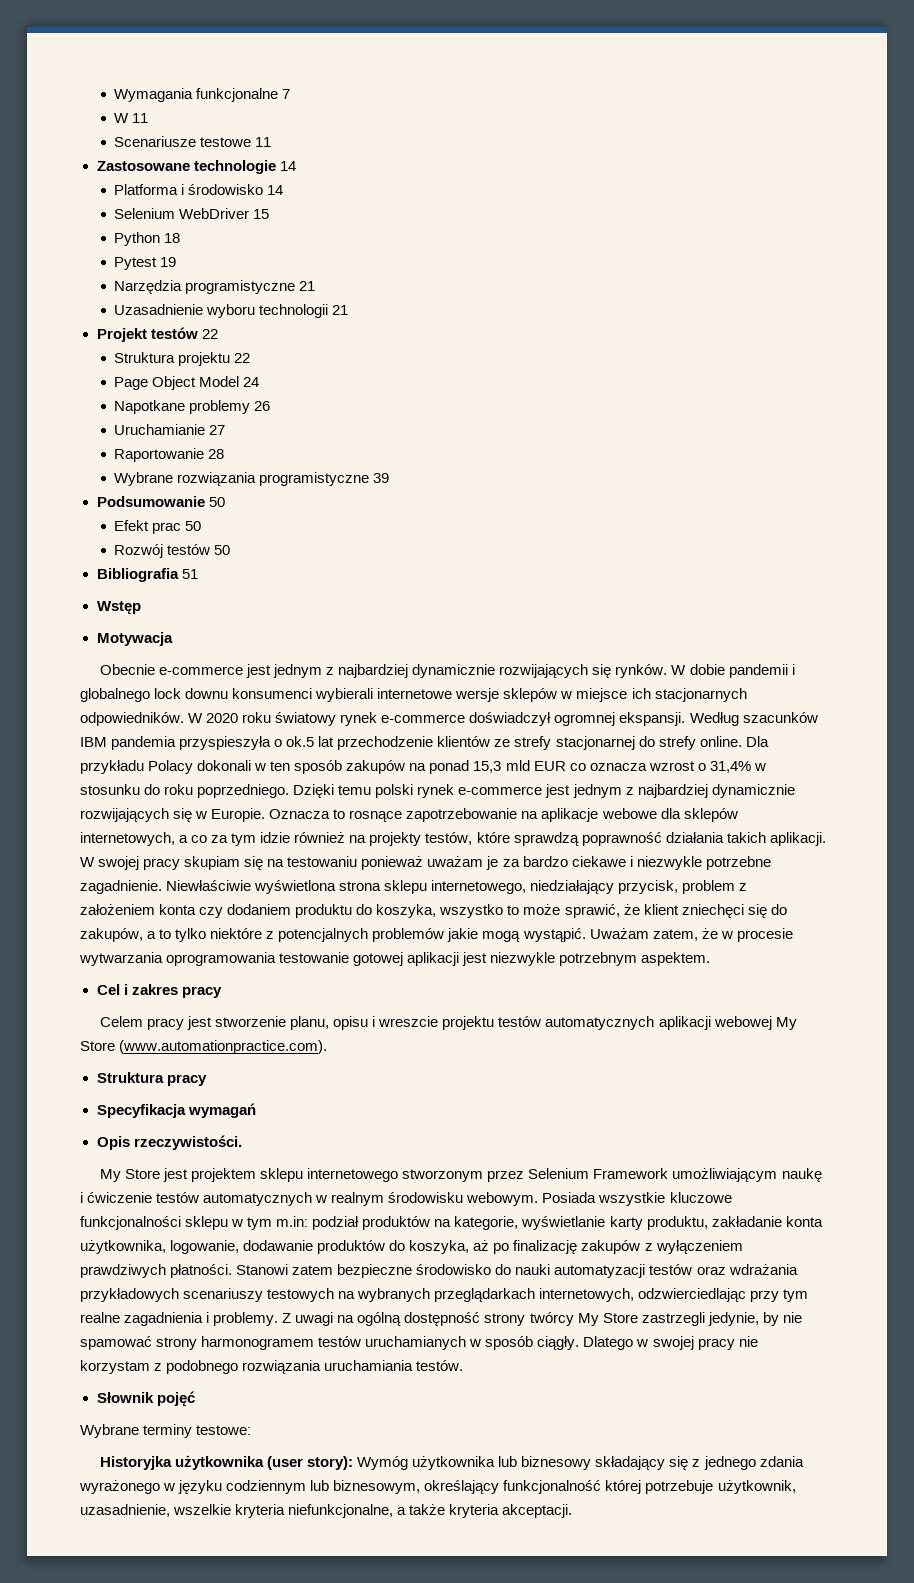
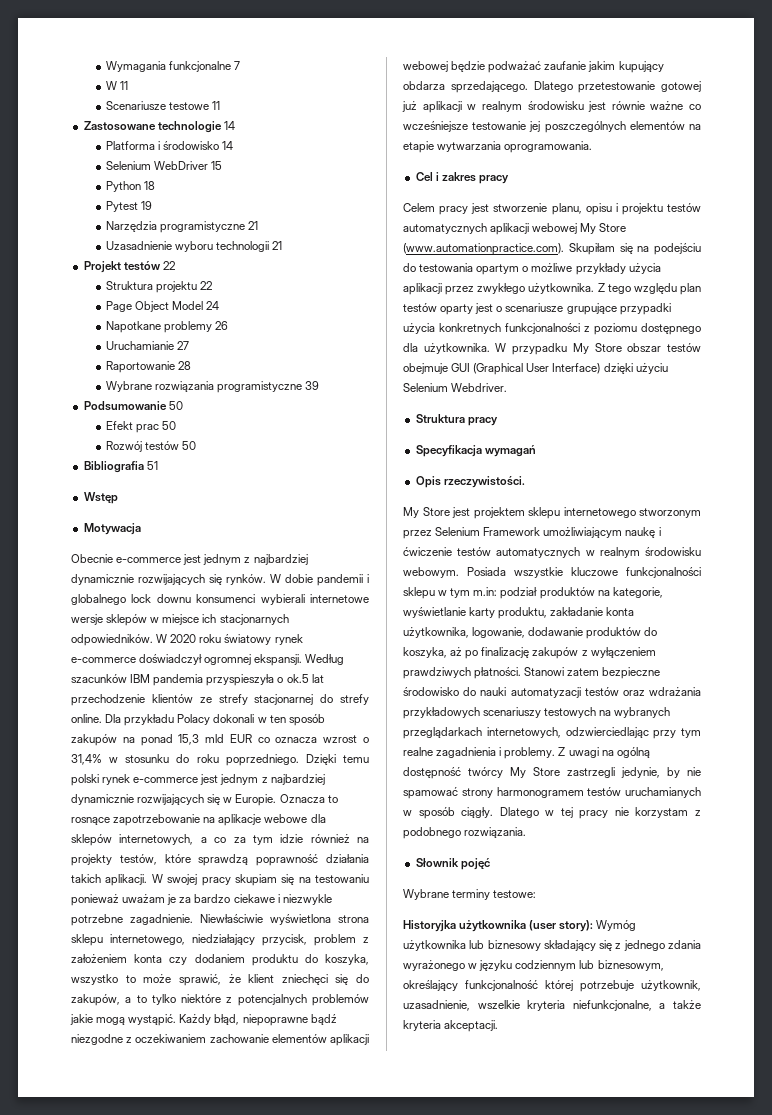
[589,928,793,942] [79,952,711,966] Uważam zatem, że w procesie wytwarzania oprogramowania testowanie gotowej aplikacji jest niezwykle potrzebnym aspektem. -> [179,1014,337,1026] [71,1034,369,1046] [403,61,664,73] [403,81,701,93] [402,101,701,113] [403,121,701,133] [403,141,593,153] Każdy błąd, niepoprawne bądź niezgodne z oczekiwaniem zachowanie elementów aplikacji webowej będzie podważać zaufanie jakim kupujący obdarza sprzedającego. Dlatego przetestowanie gotowej już aplikacji w realnym środowisku jest równie ważne co wcześniejsze testowanie jej poszczególnych elementów na etapie wytwarzania oprogramowania.
[378,1016,439,1027] wreszcie -> (618, 207) none
(328, 1047) none -> [568,243,701,255] [403,263,661,275] [403,283,701,295] [403,303,671,315] [403,323,701,335] [403,343,701,355] [403,363,668,375] [403,383,508,392] Skupiłam się na podejściu do testowania opartym o możliwe przykłady użycia aplikacji przez zwykłego użytkownika. Z tego względu plan testów oparty jest o scenariusze grupujące przypadki użycia konkretnych funkcjonalności z poziomu dostępnego dla użytkownika. W przypadku My Store obszar testów obejmuje GUI (Graphical User Interface) dzięki użyciu Selenium Webdriver.
[484,1313,526,1326] strony -> (461, 773) none
[652,1336,694,1350] swojej -> [560,807,573,818] tej
[242,1360,464,1374] rozwiązania uruchamiania testów. -> [464,827,527,838] rozwiązania.

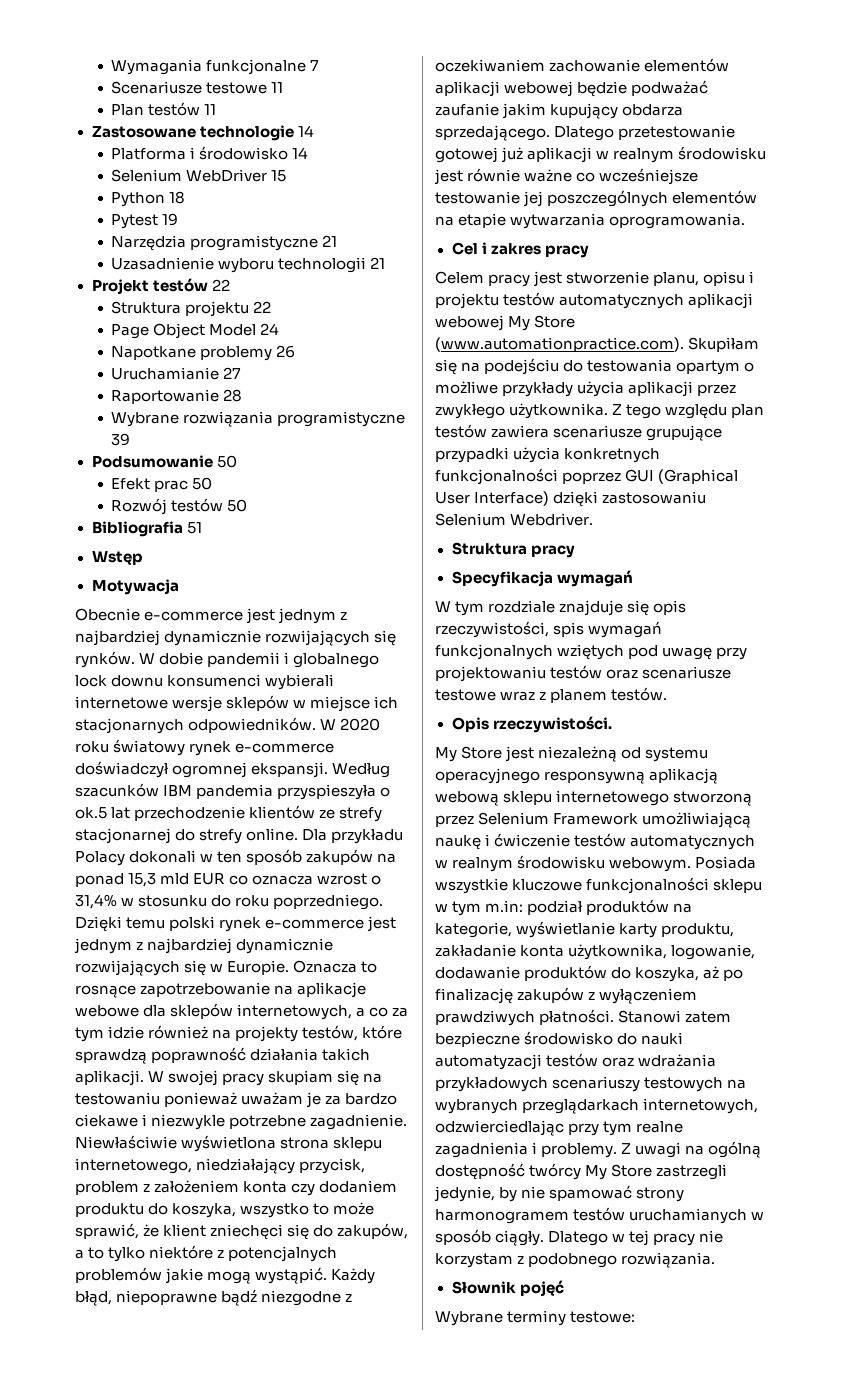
[105,81,129,90] [105,101,210,110] W 11 // Scenariusze testowe -> [111,81,284,94] [111,102,201,116] Scenariusze testowe 11 // Plan testów
[440,303,503,315] oparty jest o -> [491,425,550,438] zawiera
[584,323,701,335] [403,343,701,355] [403,363,448,374] z poziomu dostępnego dla użytkownika. W przypadku My Store obszar testów obejmuje -> [562,472,622,484] poprzez
[635,363,668,374] użyciu -> [602,491,707,504] zastosowaniu
(536, 451) none -> [435,600,687,616] [435,621,663,638] [435,644,748,660] [435,665,732,682] [435,687,668,703] // W tym rozdziale znajduje się opis rzeczywistości, spis wymagań funkcjonalnych wziętych pod uwagę przy projektowaniu testów oraz scenariusze testowe wraz z planem testów.
[473,507,525,519] projektem -> [538,746,709,762] [435,768,719,784] [435,791,499,806] niezależną od systemu operacyjnego responsywną aplikacją webową
[639,508,701,518] stworzonym -> [673,791,753,806] stworzoną
[543,527,623,538] umożliwiającym -> [642,812,752,828] umożliwiającą
[403,920,637,932] [403,940,701,951] [403,960,664,971] [403,980,701,992] [403,1000,701,1011] [403,1020,499,1032] // Historyjka użytkownika (user story): Wymóg użytkownika lub biznesowy składający się z jednego zdania wyrażonego w języku codziennym lub biznesowym, określający funkcjonalność której potrzebuje użytkownik, uzasadnienie, wszelkie kryteria niefunkcjonalne, a także kryteria akceptacji. -> (636, 1317) none

